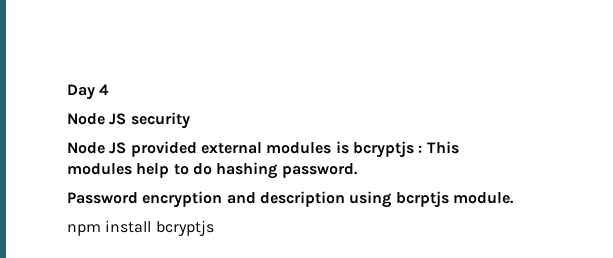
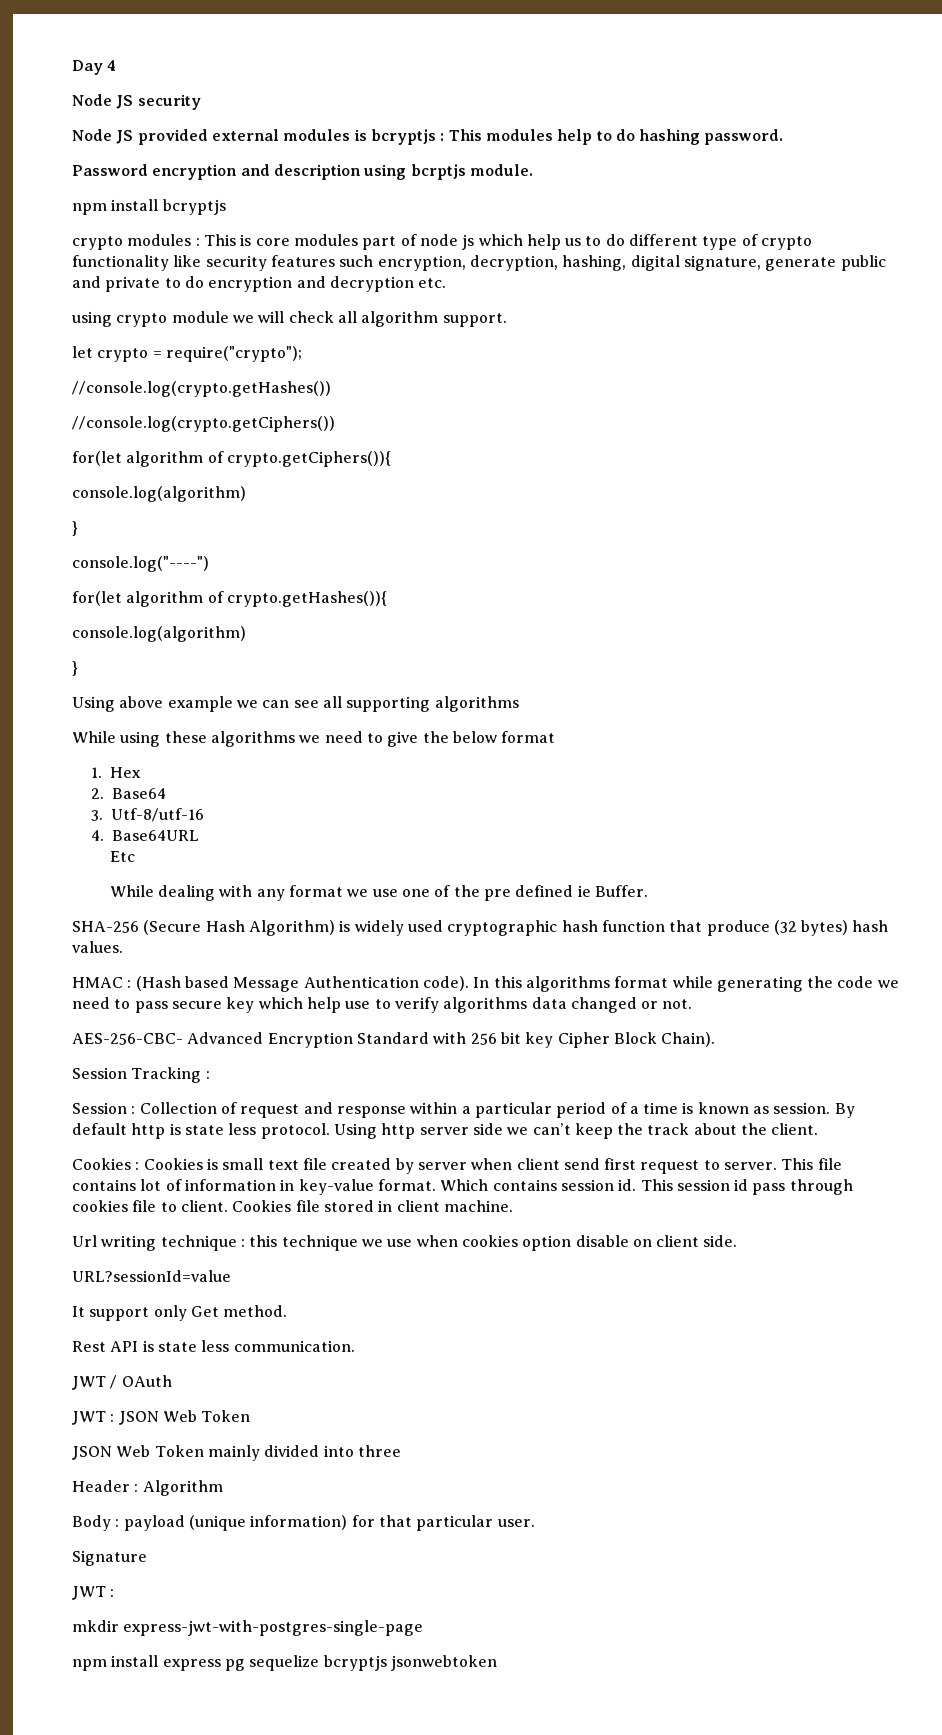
(214, 228) none -> [72,234,813,250] [72,255,886,271] [72,276,447,292] [72,311,507,327] [72,346,302,362] [72,381,331,397] [72,416,335,432] [72,451,391,467] [72,486,246,502] [72,521,78,536] [72,556,209,572] [72,591,387,607] [72,626,246,642] [72,661,78,676] [72,696,519,712] [72,731,556,747] [90,767,141,778] [90,788,166,799] [90,808,204,822] [90,830,199,841] [109,851,135,862] [109,885,648,901] [72,920,889,936] [72,941,123,953] [72,976,899,992] [72,997,693,1013] [72,1032,716,1048] [72,1067,210,1083] [72,1102,855,1118] [72,1123,819,1139] [72,1158,842,1174] [72,1179,853,1195] [72,1200,513,1212] [72,1235,738,1251] [72,1270,231,1282] [72,1305,288,1321] [72,1340,355,1352] [72,1375,172,1390] [72,1410,251,1425] [72,1445,401,1461] [72,1480,223,1496] [72,1515,535,1531] [72,1550,147,1566] [72,1586,115,1600] [72,1620,424,1636] [72,1655,497,1671] // crypto modules : This is core modules part of node js which help us to do different type of crypto functionality like security features such encryption, decryption, hashing, digital signature, generate public and private to do encryption and decryption etc. // using crypto module we will check all algorithm support. // let crypto = require("crypto"); // //console.log(crypto.getHashes()) // //console.log(crypto.getCiphers()) // for(let algorithm of crypto.getCiphers()){ // console.log(algorithm) // } // console.log("----") // for(let algorithm of crypto.getHashes()){ // console.log(algorithm) // } // Using above example we can see all supporting algorithms // While using these algorithms we need to give the below format // 1. Hex // 2. Base64 // 3. Utf-8/utf-16 // 4. Base64URL // Etc // While dealing with any format we use one of the pre defined ie Buffer. // SHA-256 (Secure Hash Algorithm) is widely used cryptographic hash function that produce (32 bytes) hash values. // HMAC : (Hash based Message Authentication code). In this algorithms format while generating the code we need to pass secure key which help use to verify algorithms data changed or not. // AES-256-CBC- Advanced Encryption Standard with 256 bit key Cipher Block Chain). // Session Tracking : // Session : Collection of request and response within a particular period of a time is known as session. By default http is state less protocol. Using http server side we can’t keep the track about the client. // Cookies : Cookies is small text file created by server when client send first request to server. This file contains lot of information in key-value format. Which contains session id. This session id pass through cookies file to client. Cookies file stored in client machine. // Url writing technique : this technique we use when cookies option disable on client side. // URL?sessionId=value // It support only Get method. // Rest API is state less communication. // JWT / OAuth // JWT : JSON Web Token // JSON Web Token mainly divided into three // Header : Algorithm // Body : payload (unique information) for that particular user. // Signature // JWT : // mkdir express-jwt-with-postgres-single-page // npm install express pg sequelize bcryptjs jsonwebtoken

